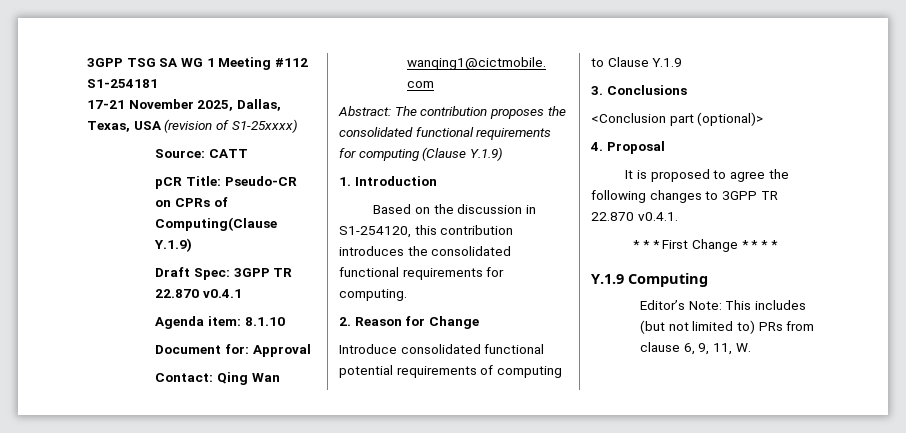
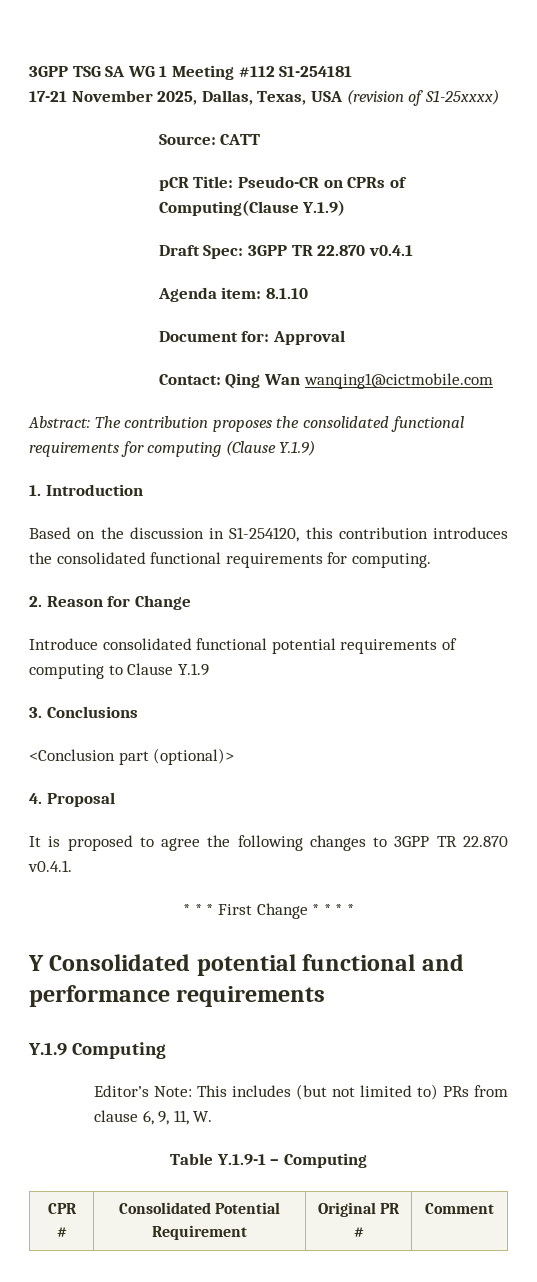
(778, 244) none -> [28,954,464,976] [29,985,326,1007] // Y Consolidated potential functional and performance requirements
(751, 347) none -> [170,1153,367,1168] [47,1203,77,1214] [56,1227,67,1237] [118,1202,281,1214] [152,1225,247,1240] [317,1202,401,1217] [353,1227,364,1237] [425,1203,494,1214] // Table Y.1.9-1 – Computing // CPR # | Consolidated Potential Requirement | Original PR # | Comment

